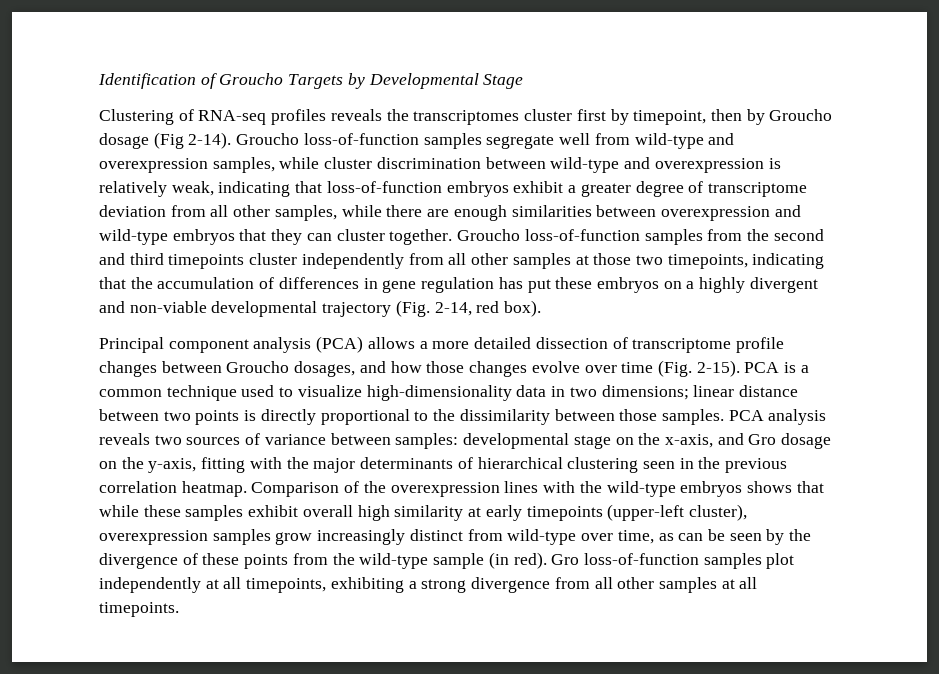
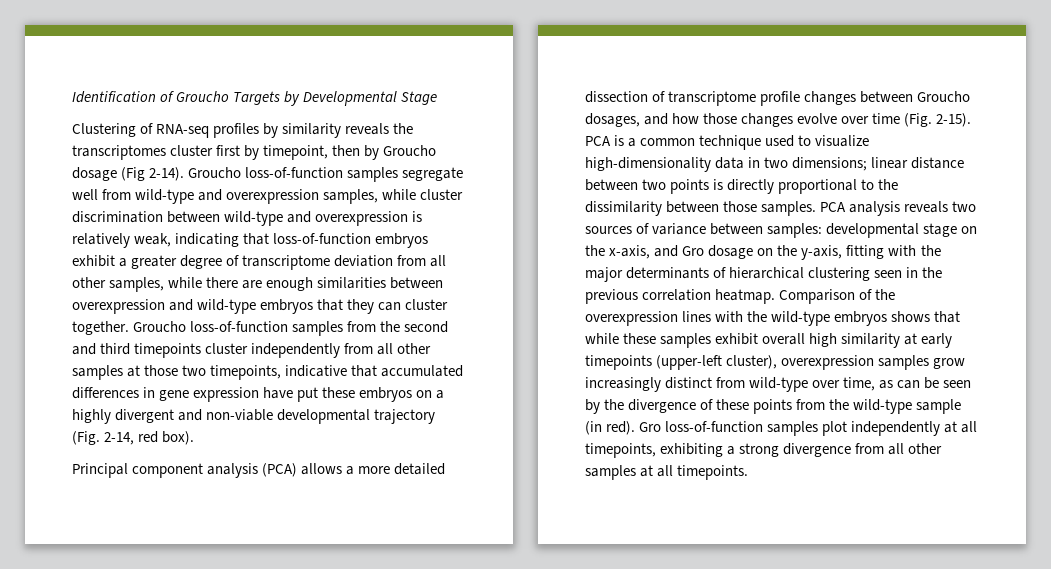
(327, 117) none -> [263,123,342,138] by similarity
[752,253,825,269] [99,277,275,289] indicating that the accumulation of -> [285,365,464,377] indicative that accumulated
[421,277,523,293] regulation has -> [193,387,294,402] expression have

